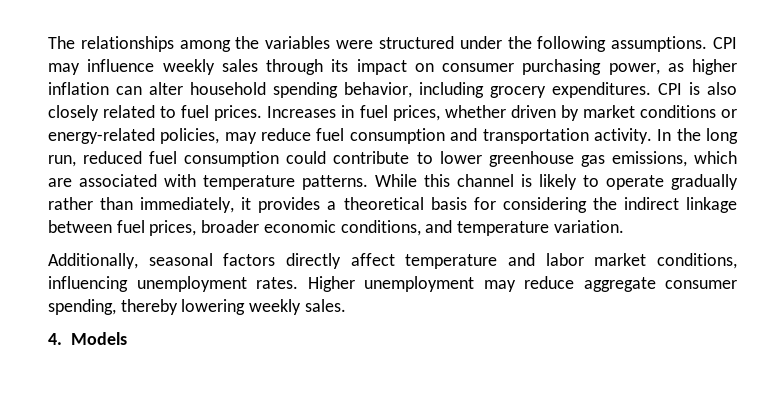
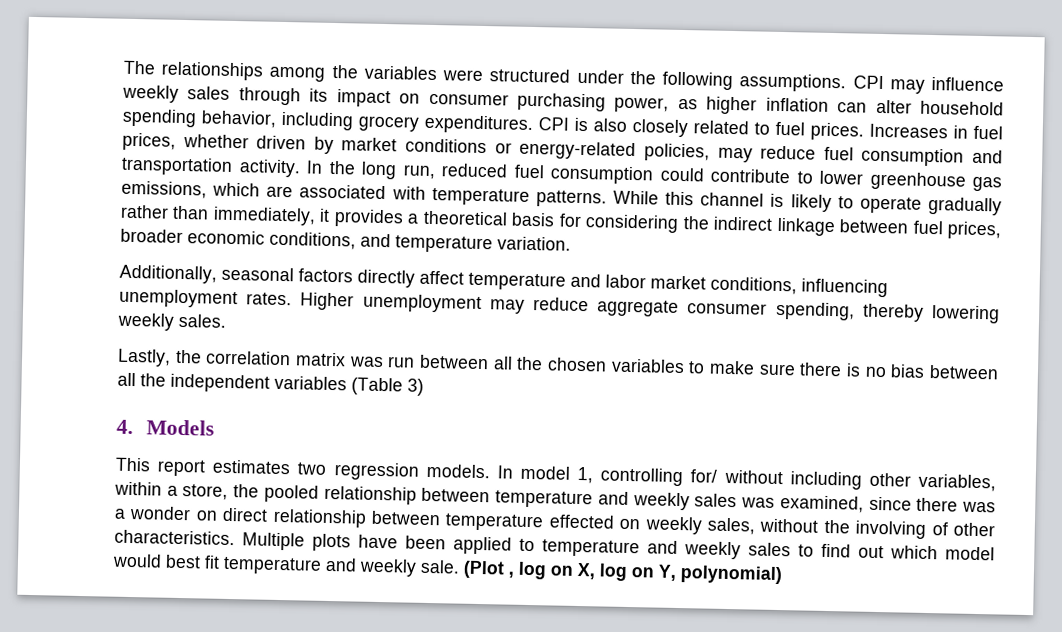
[48,332,127,345] 4. Models -> [117,348,999,380] [117,372,424,396] [116,419,214,436] [115,457,996,492] [114,481,997,513] [114,505,995,539] [114,529,995,561] [112,553,783,585] Lastly, the correlation matrix was run between all the chosen variables to make sure there is no bias between all the independent variables (Table 3) // 4. Models // This report estimates two regression models. In model 1, controlling for/ without including other variables, within a store, the pooled relationship between temperature and weekly sales was examined, since there was a wonder on direct relationship between temperature effected on weekly sales, without the involving of other characteristics. Multiple plots have been applied to temperature and weekly sales to find out which model would best fit temperature and weekly sale. (Plot , log on X, log on Y, polynomial)

